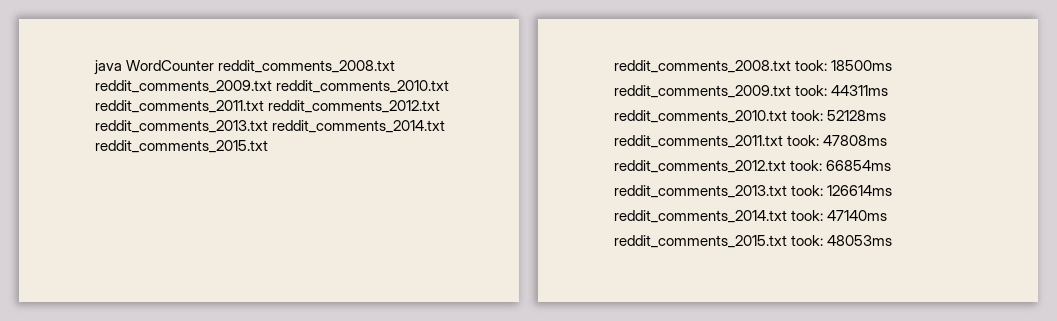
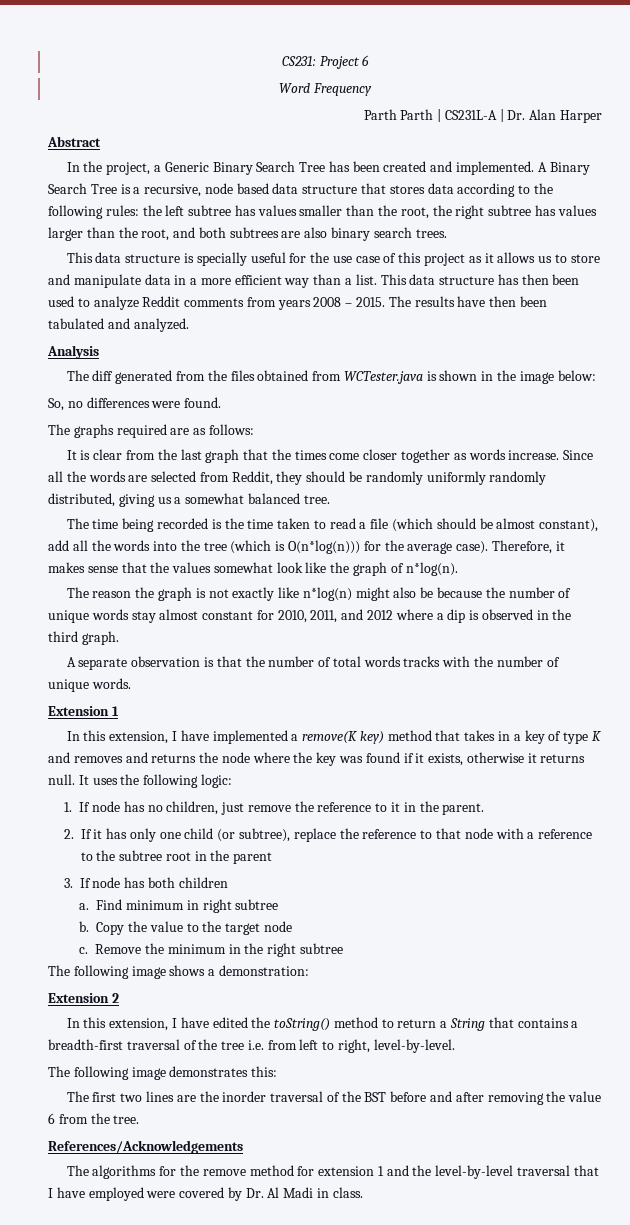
[94,60,396,75] [95,80,450,93] [95,100,441,113] [95,120,446,133] [95,140,268,153] [614,60,893,73] [614,85,889,98] [614,110,887,123] [614,135,888,148] [614,160,892,173] [614,185,893,198] [614,210,888,223] [614,235,893,248] java WordCounter reddit_comments_2008.txt reddit_comments_2009.txt reddit_comments_2010.txt reddit_comments_2011.txt reddit_comments_2012.txt reddit_comments_2013.txt reddit_comments_2014.txt reddit_comments_2015.txt // reddit_comments_2008.txt took: 18500ms // reddit_comments_2009.txt took: 44311ms // reddit_comments_2010.txt took: 52128ms // reddit_comments_2011.txt took: 47808ms // reddit_comments_2012.txt took: 66854ms // reddit_comments_2013.txt took: 126614ms // reddit_comments_2014.txt took: 47140ms // reddit_comments_2015.txt took: 48053ms -> [281,55,370,69] [279,83,372,96] [363,109,602,123] [47,136,101,147] [66,161,590,175] [48,183,553,197] [48,205,597,219] [48,227,447,241] [66,252,600,266] [48,274,580,288] [48,296,547,310] [48,318,189,332] [47,345,99,359] [66,370,596,384] [48,397,222,411] [48,424,254,438] [66,449,594,463] [48,471,547,485] [48,493,330,507] [66,518,599,532] [48,540,565,554] [48,562,458,576] [66,587,572,601] [48,609,572,623] [48,631,119,645] [66,656,560,670] [48,678,131,692] [48,706,119,716] [66,730,601,744] [48,752,586,766] [48,774,232,788] [63,801,485,815] [63,828,593,842] [80,850,273,864] [63,877,228,888] [79,899,279,913] [79,921,292,935] [79,943,343,957] [48,965,309,979] [48,993,119,1003] [66,1017,579,1031] [48,1039,455,1053] [48,1066,278,1080] [66,1091,602,1105] [48,1113,140,1124] [48,1140,243,1154] [66,1165,599,1179] [48,1187,363,1201] CS231: Project 6 // Word Frequency // Parth Parth | CS231L-A | Dr. Alan Harper // Abstract // In the project, a Generic Binary Search Tree has been created and implemented. A Binary Search Tree is a recursive, node based data structure that stores data according to the following rules: the left subtree has values smaller than the root, the right subtree has values larger than the root, and both subtrees are also binary search trees. // This data structure is specially useful for the use case of this project as it allows us to store and manipulate data in a more efficient way than a list. This data structure has then been used to analyze Reddit comments from years 2008 – 2015. The results have then been tabulated and analyzed. // Analysis // The diff generated from the files obtained from WCTester.java is shown in the image below: // So, no differences were found. // The graphs required are as follows: // It is clear from the last graph that the times come closer together as words increase. Since all the words are selected from Reddit, they should be randomly uniformly randomly distributed, giving us a somewhat balanced tree. // The time being recorded is the time taken to read a file (which should be almost constant), add all the words into the tree (which is O(n*log(n))) for the average case). Therefore, it makes sense that the values somewhat look like the graph of n*log(n). // The reason the graph is not exactly like n*log(n) might also be because the number of unique words stay almost constant for 2010, 2011, and 2012 where a dip is observed in the third graph. // A separate observation is that the number of total words tracks with the number of unique words. // Extension 1 // In this extension, I have implemented a remove(K key) method that takes in a key of type K and removes and returns the node where the key was found if it exists, otherwise it returns null. It uses the following logic: // 1. If node has no children, just remove the reference to it in the parent. // 2. If it has only one child (or subtree), replace the reference to that node with a reference to the subtree root in the parent // 3. If node has both children // a. Find minimum in right subtree // b. Copy the value to the target node // c. Remove the minimum in the right subtree // The following image shows a demonstration: // Extension 2 // In this extension, I have edited the toString() method to return a String that contains a breadth-first traversal of the tree i.e. from left to right, level-by-level. // The following image demonstrates this: // The first two lines are the inorder traversal of the BST before and after removing the value 6 from the tree. // References/Acknowledgements // The algorithms for the remove method for extension 1 and the level-by-level traversal that I have employed were covered by Dr. Al Madi in class.

